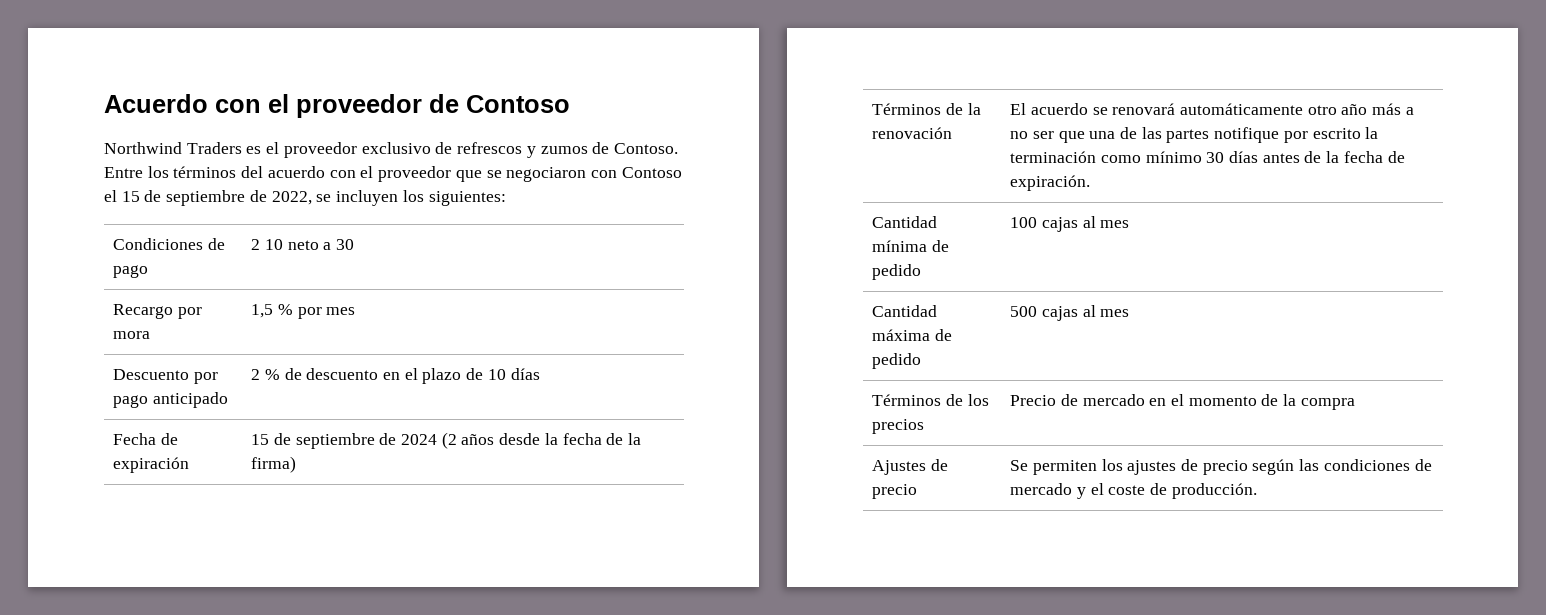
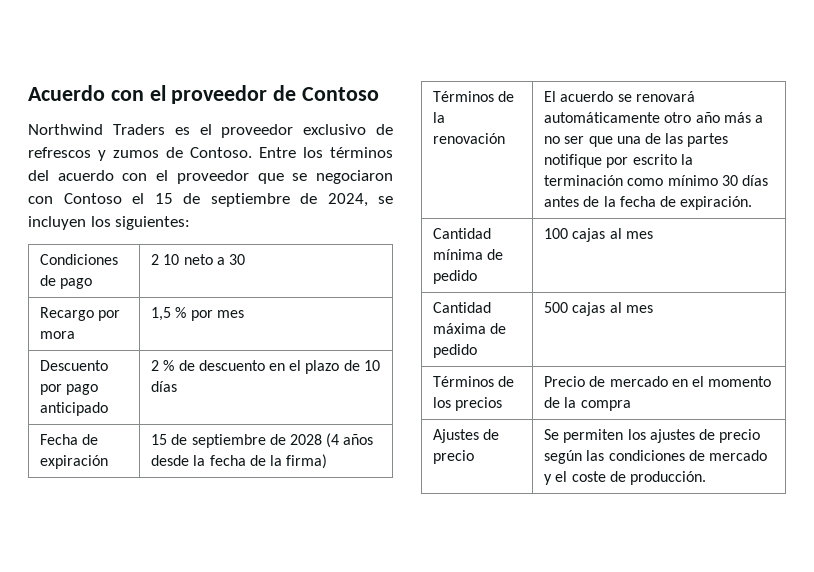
[271,191,312,205] 2022, -> [327,193,368,207] 2024,
[401,432,457,449] 2024 (2 -> [290,433,340,448] 2028 (4

